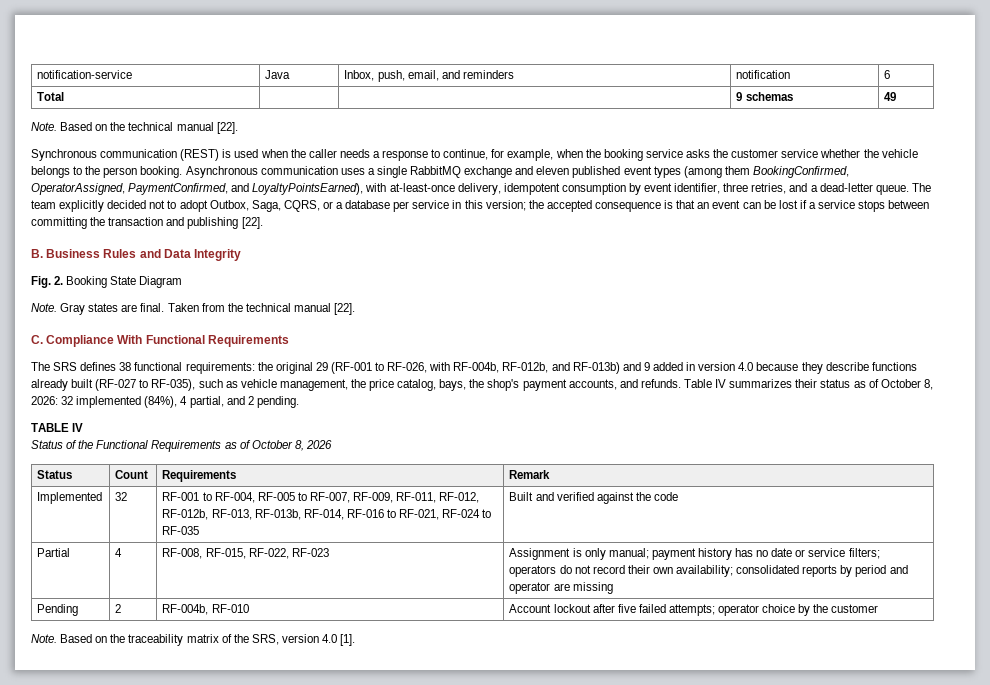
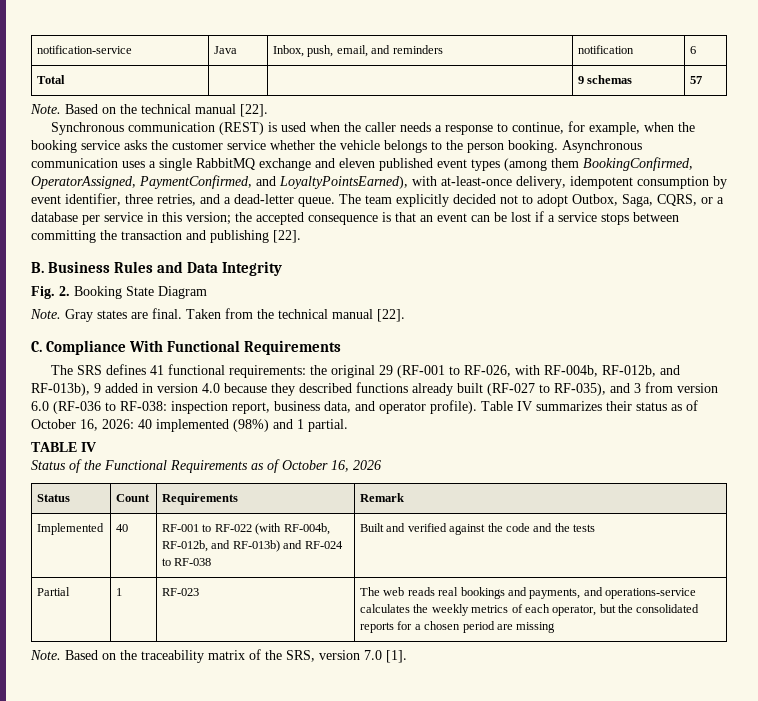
[884,92,897,101] 49 -> [690,76,703,84] 57
[119,362,132,371] 38 -> [149,365,164,375] 41
[572,362,641,374] RF-013b) and -> [31,383,90,396] RF-013b),
[825,362,869,371] describe -> [299,383,352,393] described
[198,379,681,391] such as vehicle management, the price catalog, bays, the shop's payment accounts, and refunds. -> [610,382,718,393] [31,400,477,414] and 3 from version 6.0 (RF-036 to RF-038: inspection report, business data, and operator profile).
[923,379,933,390] [31,396,299,408] 8, 2026: 32 implemented (84%), 4 partial, and 2 pending. -> [80,419,348,432] 16, 2026: 40 implemented (98%) and 1 partial.
[294,440,304,451] 8, -> [331,460,349,472] 16,
[115,492,128,501] 32 -> [116,524,129,532] 40
[214,492,480,503] [162,509,440,520] RF-004, RF-005 to RF-007, RF-009, RF-011, RF-012, RF-012b, RF-013, RF-013b, RF-014, RF-016 to RF-021, -> [214,523,330,535] [162,540,303,552] RF-022 (with RF-004b, RF-012b, and RF-013b) and
[162,526,200,535] RF-035 -> [174,558,212,566] RF-038
[37,548,71,557] [115,548,123,557] [162,548,329,559] [509,548,880,560] [509,565,908,577] [509,582,613,594] [37,604,79,616] [115,604,122,613] [162,604,249,615] [509,604,879,616] // Partial | 4 | RF-008, RF-015, RF-022, RF-023 | Assignment is only manual; payment history has no date or service filters; operators do not record their own availability; consolidated reports by period and operator are missing // Pending | 2 | RF-004b, RF-010 | Account lockout after five failed attempts; operator choice by the customer -> [533,523,596,532] [37,587,71,596] [116,588,123,596] [162,588,200,596] [360,587,697,599] [360,604,700,616] [360,621,556,633] and the tests // Partial | 1 | RF-023 | The web reads real bookings and payments, and operations-service calculates the weekly metrics of each operator, but the consolidated reports for a chosen period are missing
[322,634,338,643] 4.0 -> [364,650,382,660] 7.0

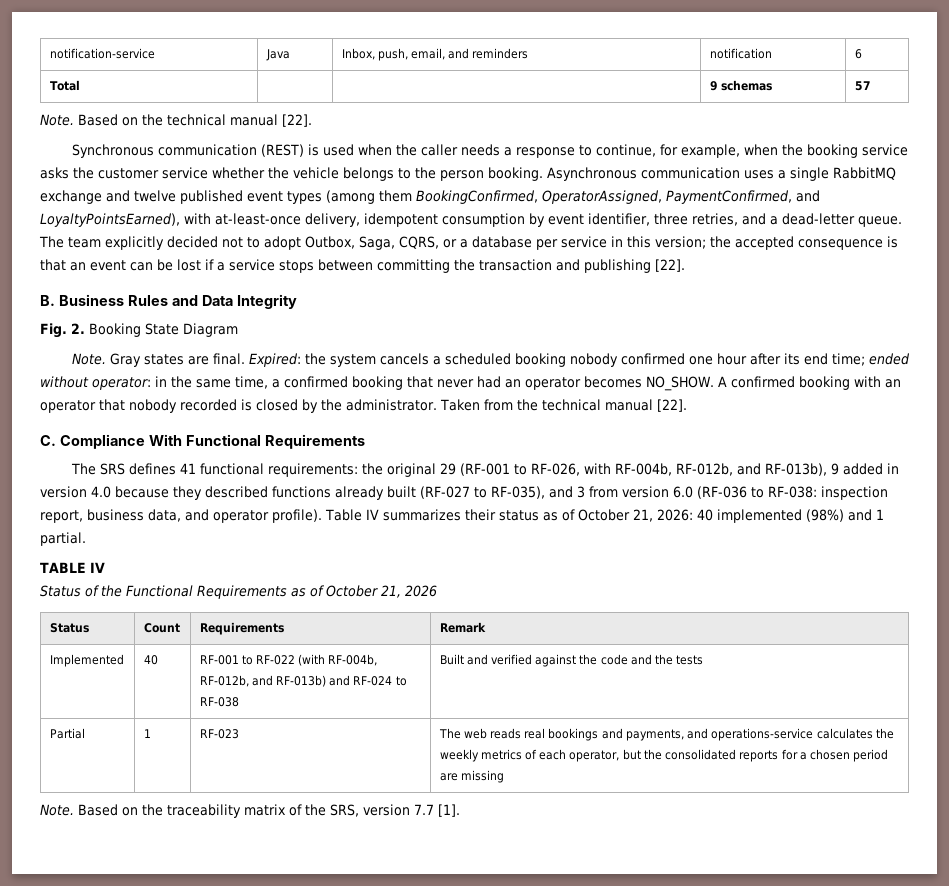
[339,158,375,168] eleven -> [134,190,176,202] twelve
(182, 313) none -> [248,353,910,367] [40,376,901,391] [40,399,437,413] Expired: the system cancels a scheduled booking nobody confirmed one hour after its end time; ended without operator: in the same time, a confirmed booking that never had an operator becomes NO_SHOW. A confirmed booking with an operator that nobody recorded is closed by the administrator.
[80,419,98,431] 16, -> [632,509,653,522] 21,
[331,460,349,472] 16, -> [381,585,401,598] 21,
[364,650,382,660] 7.0 -> [414,804,434,815] 7.7

